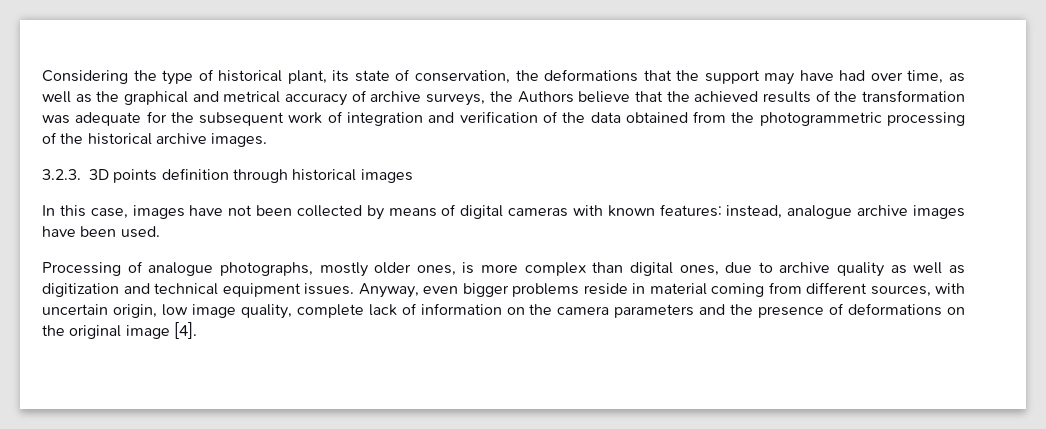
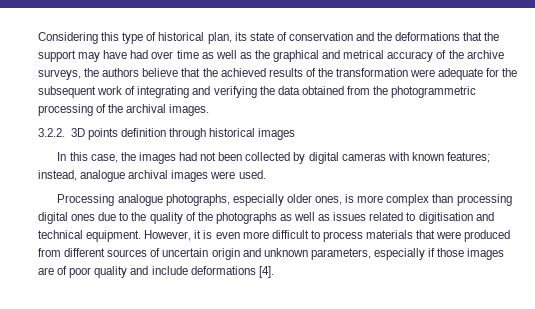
[133,70,157,81] the -> [101,32,120,41] this
[287,70,327,84] plant, -> [207,32,232,44] plan,
[414,70,510,84] conservation, -> [288,32,375,41] conservation and
[907,70,944,84] time, -> [176,50,199,59] time
(367, 96) none -> [448,50,464,59] the
[517,91,574,103] Authors -> [102,68,140,77] authors
[42,115,70,124] was -> [410,69,436,77] were
[347,111,558,126] integration and verification of -> [137,86,257,98] integrating and verifying
[87,133,207,145] historical archive -> [126,104,167,113] archival
[42,169,81,180] 3.2.3. -> [38,128,65,137] 3.2.2.
[132,205,224,219] images have -> [120,152,198,164] the images had
[388,204,457,217] means of -> (306, 158) none
[659,204,722,217] features: -> [446,152,490,163] features;
[857,205,966,219] [42,226,117,237] archive images have been -> [128,170,236,182] archival images were
[127,261,143,273] of -> (115, 200) none
[319,262,368,277] mostly -> [232,194,284,206] especially
[629,262,966,277] [42,282,965,298] [42,303,966,319] [42,325,170,339] digital ones, due to archive quality as well as digitization and technical equipment issues. Anyway, even bigger problems reside in material coming from different sources, with uncertain origin, low image quality, complete lack of information on the camera parameters and the presence of deformations on the original image -> [456,194,512,206] [38,212,494,224] [38,230,511,242] [38,248,505,260] [38,266,256,278] processing digital ones due to the quality of the photographs as well as issues related to digitisation and technical equipment. However, it is even more difficult to process materials that were produced from different sources of uncertain origin and unknown parameters, especially if those images are of poor quality and include deformations

